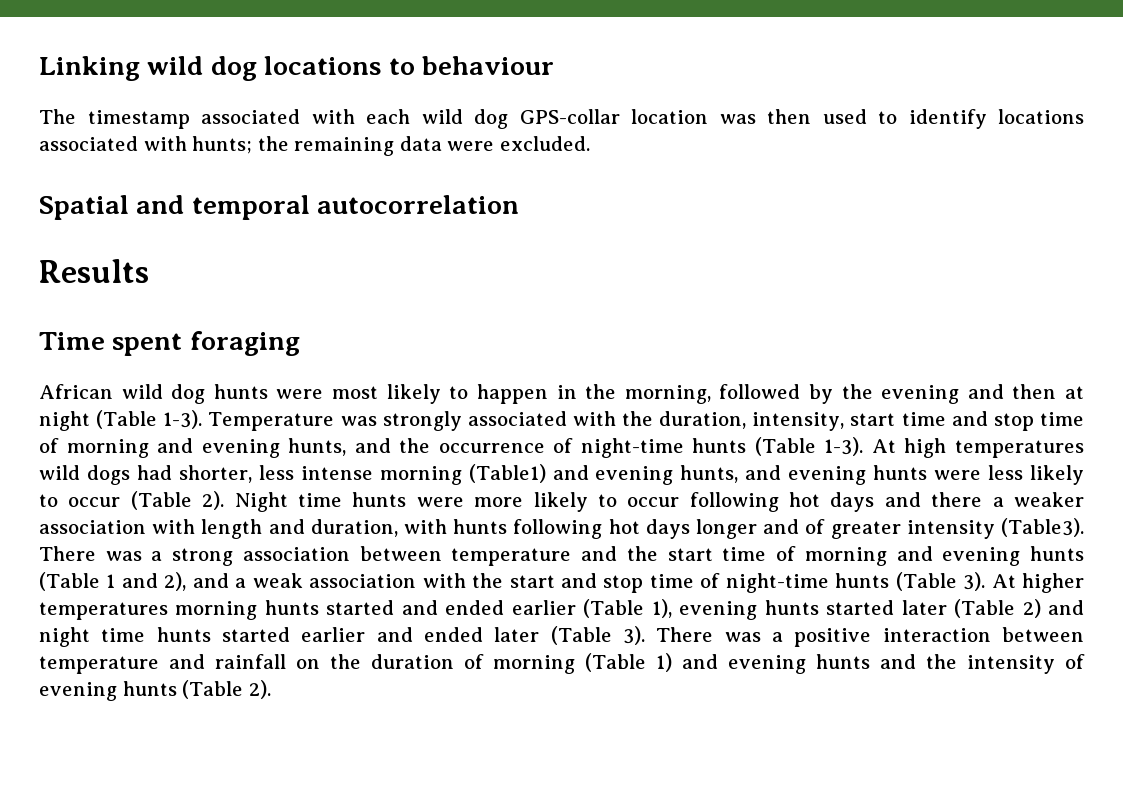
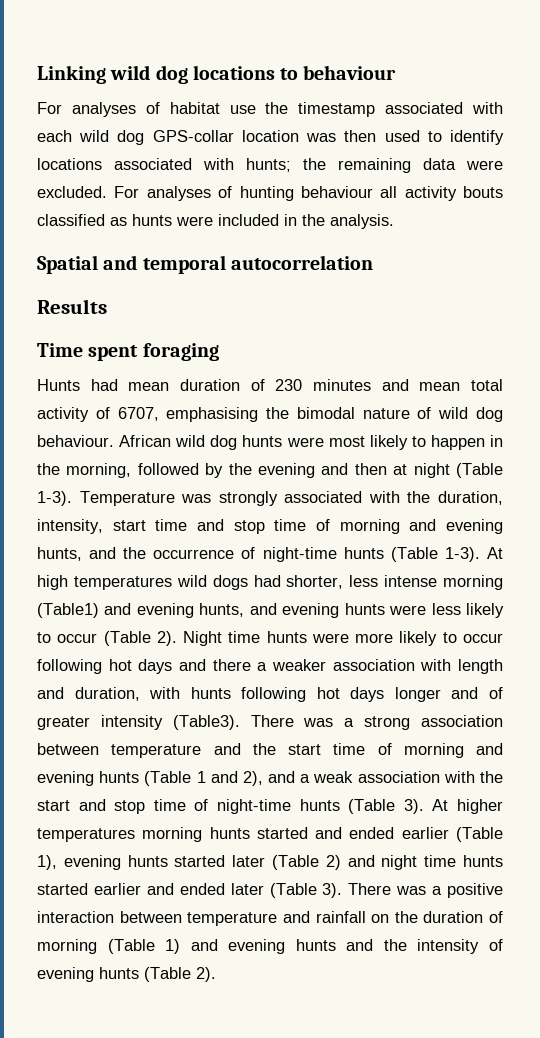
[39,109,76,124] The -> [37,102,289,117] For analyses of habitat use the
(590, 143) none -> [114,186,503,201] [37,214,394,229] For analyses of hunting behaviour all activity bouts classified as hunts were included in the analysis.
(300, 343) none -> [37,379,504,391] [37,407,503,422] [37,435,114,447] Hunts had mean duration of 230 minutes and mean total activity of 6707, emphasising the bimodal nature of wild dog behaviour.

